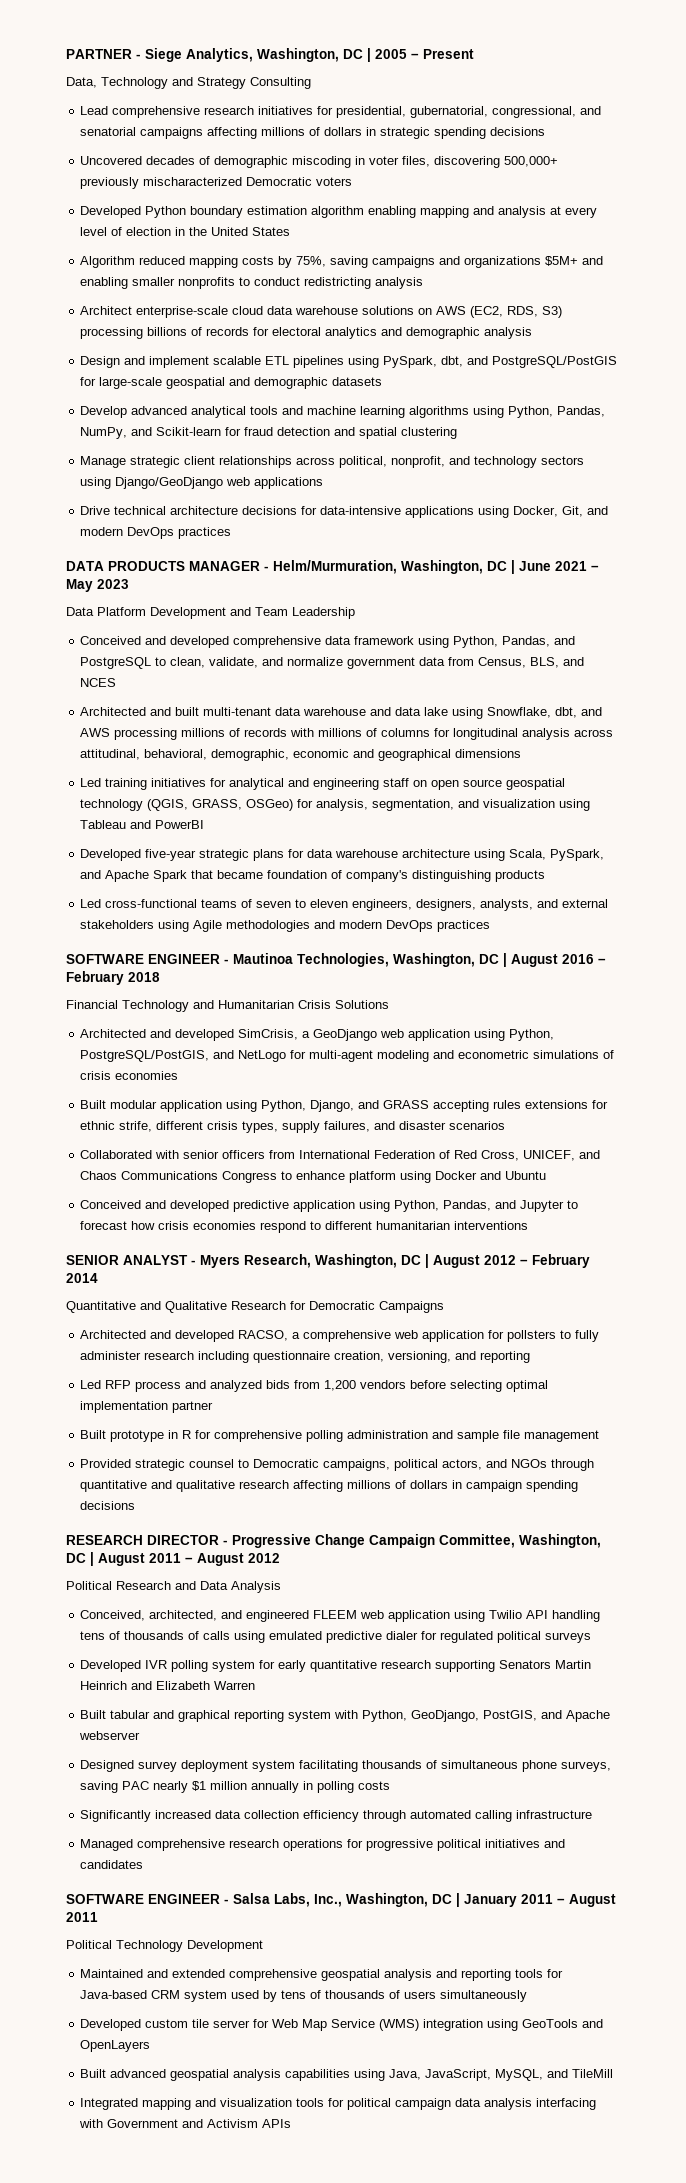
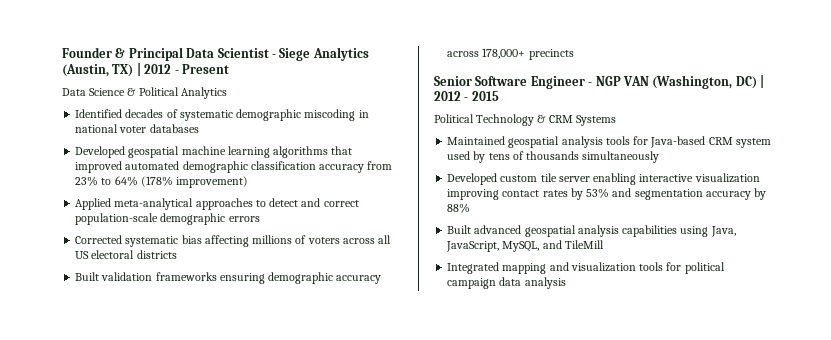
[66,48,474,62] [66,77,311,89] [80,106,602,118] [80,127,546,139] [80,156,559,168] [80,177,353,189] [80,206,598,218] [80,227,291,236] [80,256,604,268] [80,277,424,289] [80,306,563,318] [80,327,533,339] [80,356,618,368] [80,377,383,389] [80,406,606,418] [80,427,458,439] [80,456,585,468] [80,477,324,489] [80,506,609,518] [80,527,232,539] [66,560,599,574] [66,579,129,592] [66,607,355,619] [80,636,576,648] [80,657,585,669] [80,678,117,687] [80,707,603,719] [80,728,614,740] [80,749,522,761] [80,778,566,790] [80,799,591,811] [80,820,205,829] [80,849,605,861] [80,870,546,882] [80,899,609,911] [80,920,491,932] [66,953,606,967] [66,971,160,985] [66,1000,389,1012] [80,1029,555,1041] [80,1050,615,1062] [80,1071,179,1080] [80,1100,609,1112] [80,1121,506,1133] [80,1150,601,1161] [80,1171,547,1183] [80,1200,579,1212] [80,1221,529,1233] [66,1254,590,1268] [66,1273,98,1283] [66,1301,444,1313] [80,1330,600,1342] [80,1351,531,1363] [80,1380,549,1392] [80,1401,214,1413] [80,1430,600,1442] [80,1459,595,1471] [80,1480,579,1492] [80,1501,136,1510] [66,1534,601,1548] [66,1552,280,1566] [66,1581,281,1593] [80,1610,601,1622] [80,1631,592,1643] [80,1660,592,1672] [80,1681,256,1690] [80,1710,611,1722] [79,1731,141,1740] [80,1760,612,1772] [80,1781,391,1793] [80,1810,593,1822] [80,1839,566,1851] [80,1860,144,1869] [66,1893,616,1907] [66,1912,98,1922] [66,1940,263,1952] [80,1969,512,1981] PARTNER - Siege Analytics, Washington, DC | 2005 – Present // Data, Technology and Strategy Consulting // Lead comprehensive research initiatives for presidential, gubernatorial, congressional, and senatorial campaigns affecting millions of dollars in strategic spending decisions // Uncovered decades of demographic miscoding in voter files, discovering 500,000+ previously mischaracterized Democratic voters // Developed Python boundary estimation algorithm enabling mapping and analysis at every level of election in the United States // Algorithm reduced mapping costs by 75%, saving campaigns and organizations $5M+ and enabling smaller nonprofits to conduct redistricting analysis // Architect enterprise-scale cloud data warehouse solutions on AWS (EC2, RDS, S3) processing billions of records for electoral analytics and demographic analysis // Design and implement scalable ETL pipelines using PySpark, dbt, and PostgreSQL/PostGIS for large-scale geospatial and demographic datasets // Develop advanced analytical tools and machine learning algorithms using Python, Pandas, NumPy, and Scikit-learn for fraud detection and spatial clustering // Manage strategic client relationships across political, nonprofit, and technology sectors using Django/GeoDjango web applications // Drive technical architecture decisions for data-intensive applications using Docker, Git, and modern DevOps practices // DATA PRODUCTS MANAGER - Helm/Murmuration, Washington, DC | June 2021 – May 2023 // Data Platform Development and Team Leadership // Conceived and developed comprehensive data framework using Python, Pandas, and PostgreSQL to clean, validate, and normalize government data from Census, BLS, and NCES // Architected and built multi-tenant data warehouse and data lake using Snowflake, dbt, and AWS processing millions of records with millions of columns for longitudinal analysis across attitudinal, behavioral, demographic, economic and geographical dimensions // Led training initiatives for analytical and engineering staff on open source geospatial technology (QGIS, GRASS, OSGeo) for analysis, segmentation, and visualization using Tableau and PowerBI // Developed five-year strategic plans for data warehouse architecture using Scala, PySpark, and Apache Spark that became foundation of company's distinguishing products // Led cross-functional teams of seven to eleven engineers, designers, analysts, and external stakeholders using Agile methodologies and modern DevOps practices // SOFTWARE ENGINEER - Mautinoa Technologies, Washington, DC | August 2016 – February 2018 // Financial Technology and Humanitarian Crisis Solutions // Architected and developed SimCrisis, a GeoDjango web application using Python, PostgreSQL/PostGIS, and NetLogo for multi-agent modeling and econometric simulations of crisis economies // Built modular application using Python, Django, and GRASS accepting rules extensions for ethnic strife, different crisis types, supply failures, and disaster scenarios // Collaborated with senior officers from International Federation of Red Cross, UNICEF, and Chaos Communications Congress to enhance platform using Docker and Ubuntu // Conceived and developed predictive application using Python, Pandas, and Jupyter to forecast how crisis economies respond to different humanitarian interventions // SENIOR ANALYST - Myers Research, Washington, DC | August 2012 – February 2014 // Quantitative and Qualitative Research for Democratic Campaigns // Architected and developed RACSO, a comprehensive web application for pollsters to fully administer research including questionnaire creation, versioning, and reporting // Led RFP process and analyzed bids from 1,200 vendors before selecting optimal implementation partner // Built prototype in R for comprehensive polling administration and sample file management // Provided strategic counsel to Democratic campaigns, political actors, and NGOs through quantitative and qualitative research affecting millions of dollars in campaign spending decisions // RESEARCH DIRECTOR - Progressive Change Campaign Committee, Washington, DC | August 2011 – August 2012 // Political Research and Data Analysis // Conceived, architected, and engineered FLEEM web application using Twilio API handling tens of thousands of calls using emulated predictive dialer for regulated political surveys // Developed IVR polling system for early quantitative research supporting Senators Martin Heinrich and Elizabeth Warren // Built tabular and graphical reporting system with Python, GeoDjango, PostGIS, and Apache webserver // Designed survey deployment system facilitating thousands of simultaneous phone surveys, saving PAC nearly $1 million annually in polling costs // Significantly increased data collection efficiency through automated calling infrastructure // Managed comprehensive research operations for progressive political initiatives and candidates // SOFTWARE ENGINEER - Salsa Labs, Inc., Washington, DC | January 2011 – August 2011 // Political Technology Development // Maintained and extended comprehensive geospatial analysis and reporting -> [62,47,369,61] [62,63,229,77] [62,87,227,99] [75,109,369,121] [75,124,199,133] [75,146,353,158] [75,161,393,173] [75,176,249,188] [75,198,359,210] [75,213,260,225] [75,235,392,247] [75,250,177,259] [75,272,382,284] [447,48,574,60] [434,75,764,89] [434,91,499,101] [434,114,616,126] [447,136,603,148] Founder & Principal Data Scientist - Siege Analytics (Austin, TX) | 2012 - Present // Data Science & Political Analytics // Identified decades of systematic demographic miscoding in national voter databases // Developed geospatial machine learning algorithms that improved automated demographic classification accuracy from 23% to 64% (178% improvement) // Applied meta-analytical approaches to detect and correct population-scale demographic errors // Corrected systematic bias affecting millions of voters across all US electoral districts // Built validation frameworks ensuring demographic accuracy across 178,000+ precincts // Senior Software Engineer - NGP VAN (Washington, DC) | 2012 - 2015 // Political Technology & CRM Systems // Maintained geospatial analysis
[389,1990,437,1999] of users -> (580, 155) none
[253,2019,604,2031] [80,2040,151,2052] for Web Map Service (WMS) integration using GeoTools and OpenLayers -> [593,173,760,185] [447,188,767,200] [447,203,471,213] enabling interactive visualization improving contact rates by 53% and segmentation accuracy by 88%
[536,2098,597,2110] [79,2119,292,2128] interfacing with Government and Activism APIs -> (566, 283) none

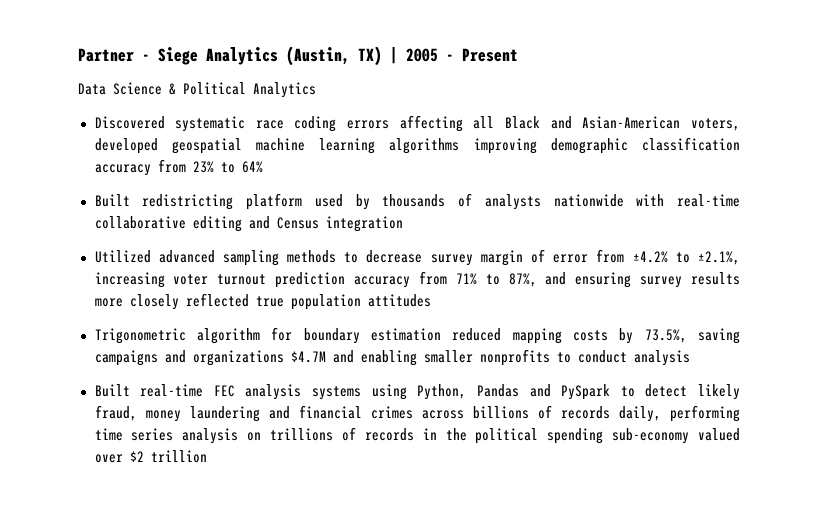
[62,47,269,61] Founder & Principal Data Scientist -> [78,48,134,62] Partner
[144,64,172,74] 2012 -> [406,48,438,62] 2005
[75,109,369,121] [75,124,199,133] [75,146,126,158] Identified decades of systematic demographic miscoding in national voter databases // Developed -> [94,115,740,132] [94,138,158,154] Discovered systematic race coding errors affecting all Black and Asian-American voters, developed
[331,146,353,155] [75,161,180,173] that improved automated -> [473,138,537,154] improving
[140,176,249,188] [75,198,359,210] [75,213,260,225] [75,235,392,247] [75,250,177,259] [75,272,382,284] [447,48,574,60] [434,75,764,89] [434,91,499,101] [434,114,616,126] [447,136,771,148] [447,151,660,163] [447,173,760,185] [447,188,767,200] [447,203,471,213] [447,225,736,237] [446,240,604,252] [447,262,725,274] [447,277,566,289] (178% improvement) // Applied meta-analytical approaches to detect and correct population-scale demographic errors // Corrected systematic bias affecting millions of voters across all US electoral districts // Built validation frameworks ensuring demographic accuracy across 178,000+ precincts // Senior Software Engineer - NGP VAN (Washington, DC) | 2012 - 2015 // Political Technology & CRM Systems // Maintained geospatial analysis tools for Java-based CRM system used by tens of thousands simultaneously // Developed custom tile server enabling interactive visualization improving contact rates by 53% and segmentation accuracy by 88% // Built advanced geospatial analysis capabilities using Java, JavaScript, MySQL, and TileMill // Integrated mapping and visualization tools for political campaign data analysis -> [94,193,740,210] [94,216,403,232] [94,249,740,266] [94,271,740,288] [94,293,431,310] [94,327,741,344] [94,349,690,366] [94,384,740,400] [94,405,740,422] [94,427,740,444] [94,450,207,463] // Built redistricting platform used by thousands of analysts nationwide with real-time collaborative editing and Census integration // Utilized advanced sampling methods to decrease survey margin of error from ±4.2% to ±2.1%, increasing voter turnout prediction accuracy from 71% to 87%, and ensuring survey results more closely reflected true population attitudes // Trigonometric algorithm for boundary estimation reduced mapping costs by 73.5%, saving campaigns and organizations $4.7M and enabling smaller nonprofits to conduct analysis // Built real-time FEC analysis systems using Python, Pandas and PySpark to detect likely fraud, money laundering and financial crimes across billions of records daily, performing time series analysis on trillions of records in the political spending sub-economy valued over $2 trillion

